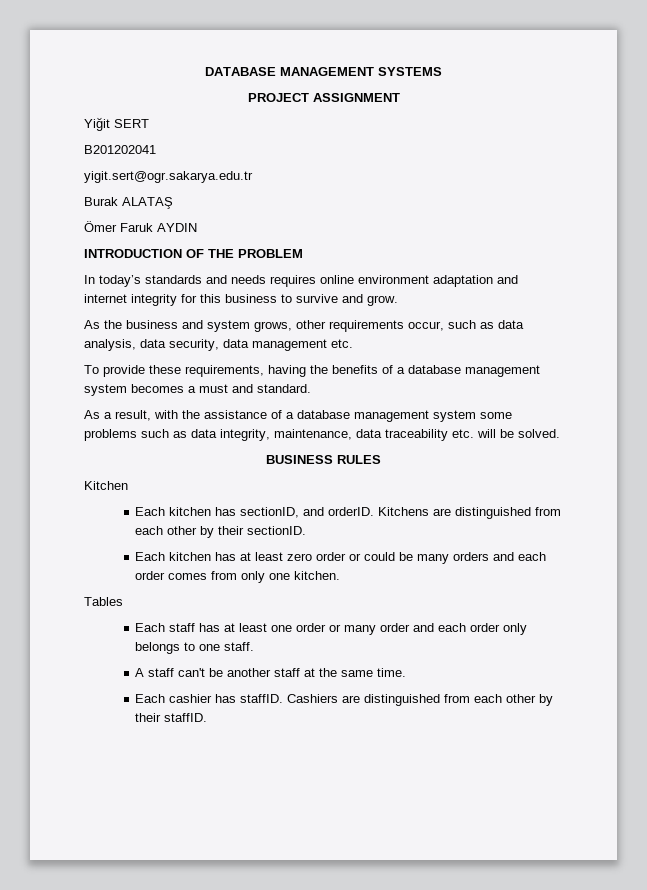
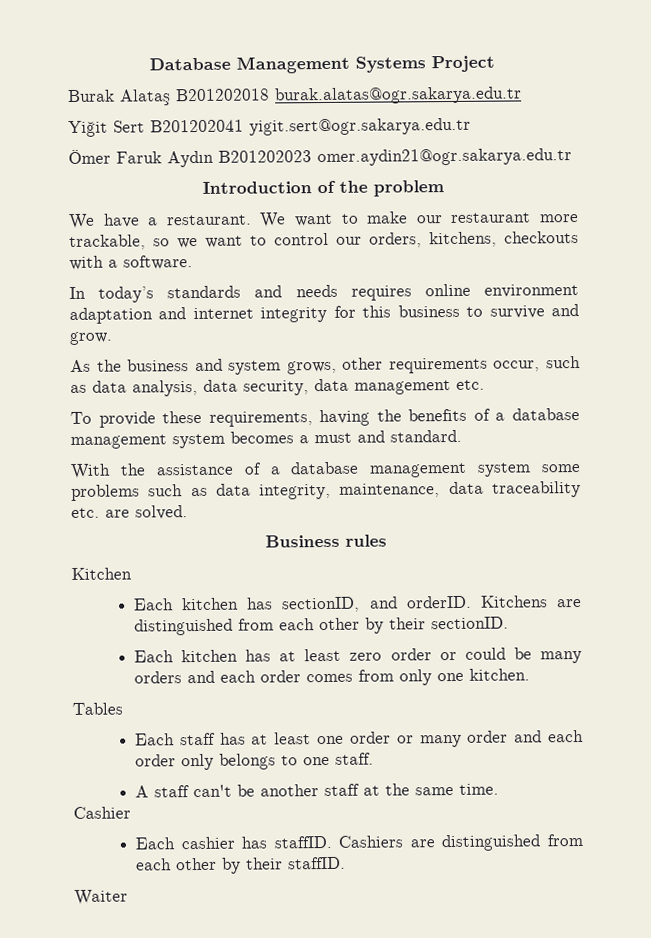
[205,67,442,76] [247,93,400,102] DATABASE MANAGEMENT SYSTEMS // PROJECT ASSIGNMENT -> [149,55,495,74] [68,86,522,106] Database Management Systems Project // Burak Alataş B201202018 burak.alatas@ogr.sakarya.edu.tr
[114,119,149,128] SERT // -> [113,120,145,133] Sert
(156, 149) // -> (244, 126) none
[84,197,173,209] // Burak ALATAŞ -> (471, 126) none
[157,223,197,232] [84,249,303,258] AYDIN // INTRODUCTION OF THE PROBLEM -> [167,148,572,168] [202,180,444,197] [68,211,580,230] [69,231,579,251] [69,255,193,271] Aydın B201202023 omer.aydin21@ogr.sakarya.edu.tr // Introduction of the problem // We have a restaurant. We want to make our restaurant more trackable, so we want to control our orders, kitchens, checkouts with a software.
[84,410,178,421] As a result, with -> [70,463,111,479] With
[477,429,514,438] will be -> [105,509,130,518] are
[266,455,381,464] BUSINESS RULES -> [265,534,387,548] Business rules
(407, 672) none -> [73,806,131,819] // Cashier
(208, 717) none -> [74,889,128,905] // Waiter

